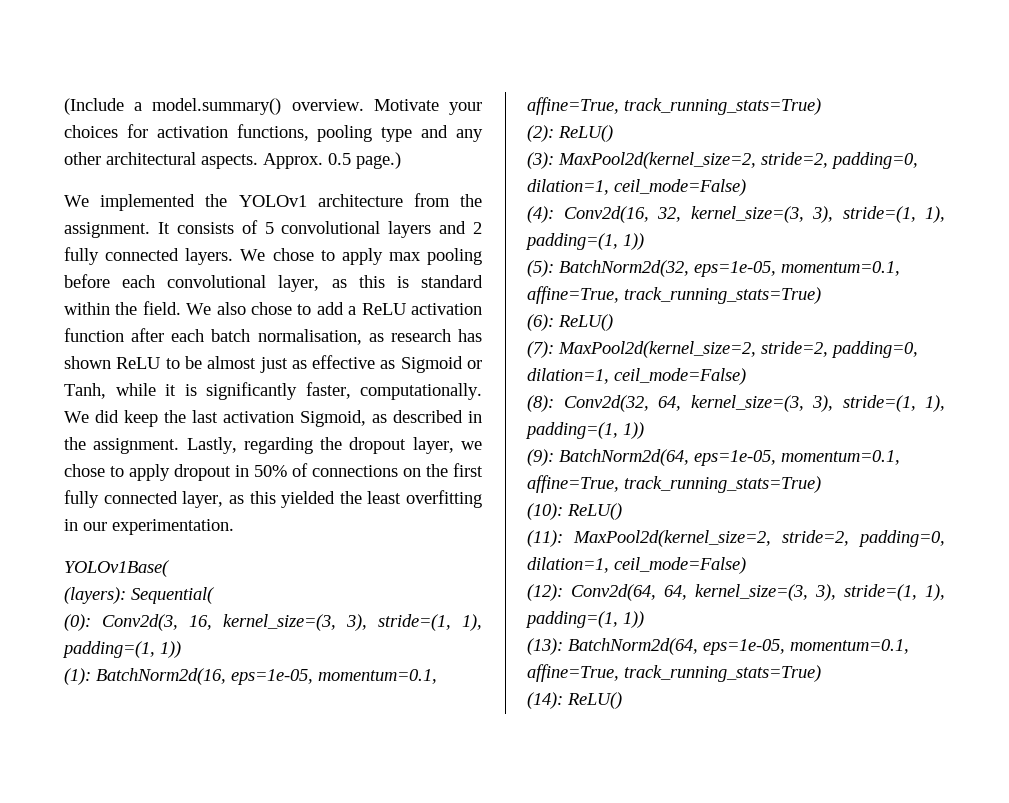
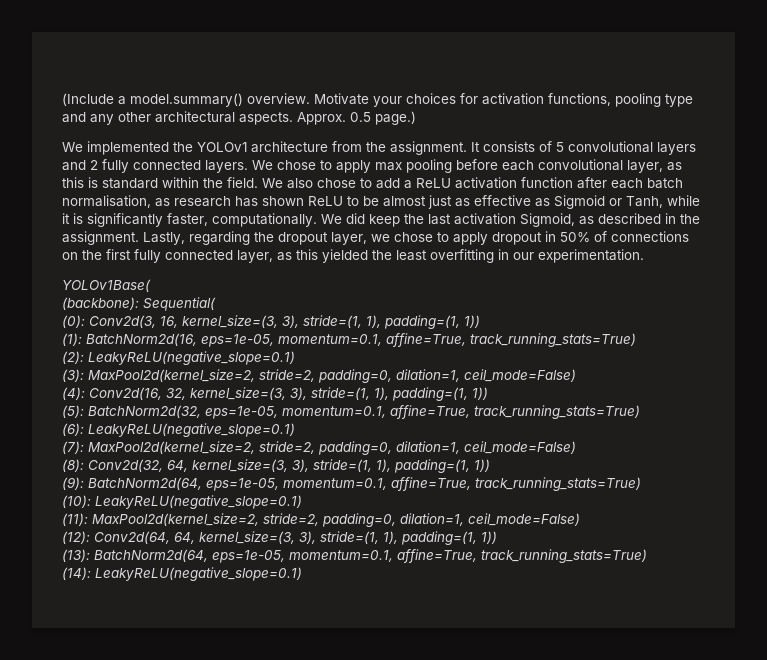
[64,587,126,604] (layers): -> [62,297,139,310] (backbone):
[558,125,613,142] ReLU() -> [88,351,295,365] LeakyReLU(negative_slope=0.1)
[558,314,613,331] ReLU() -> [88,423,295,437] LeakyReLU(negative_slope=0.1)
[567,503,622,520] ReLU() -> [95,495,302,509] LeakyReLU(negative_slope=0.1)
[567,692,622,709] ReLU() -> [95,567,302,581] LeakyReLU(negative_slope=0.1)

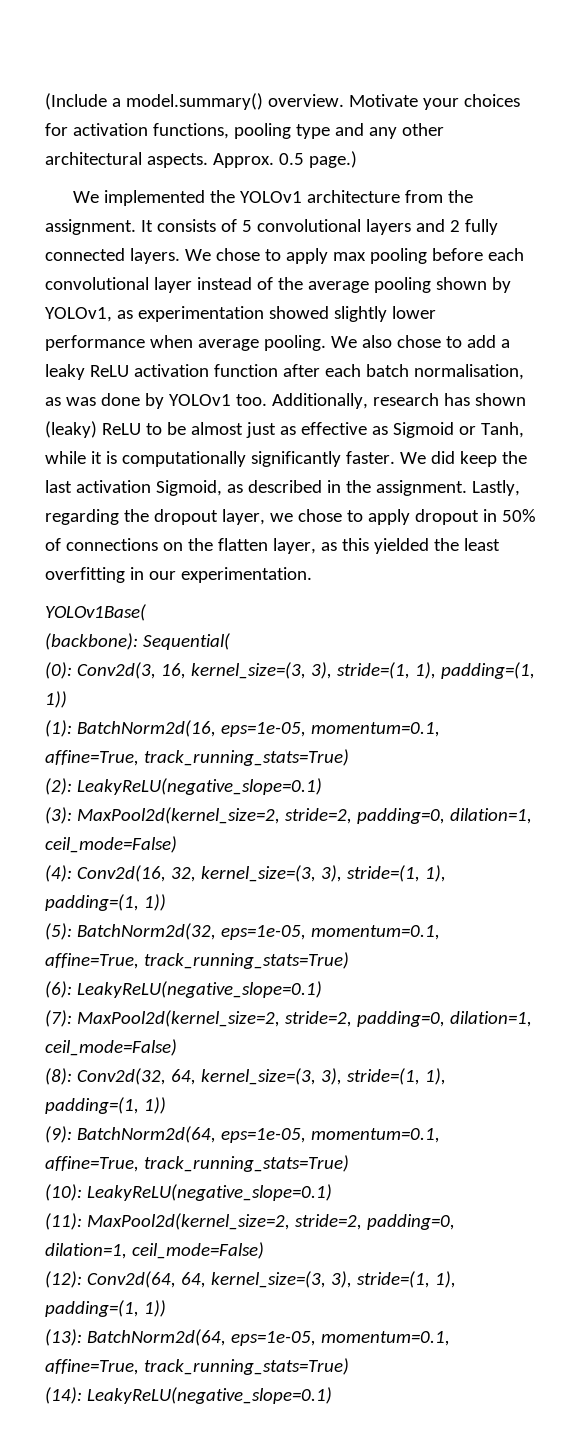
[627,160,682,173] [62,177,258,189] layer, as this is standard within the field. -> [153,277,511,293] [45,306,436,322] [45,335,326,351] layer instead of the average pooling shown by YOLOv1, as experimentation showed slightly lower performance when average pooling.
(412, 184) none -> [45,364,85,380] leaky
(170, 202) none -> [65,393,368,409] was done by YOLOv1 too. Additionally,
(304, 201) none -> [45,421,97,438] (leaky)
[87,213,317,227] significantly faster, computationally. -> [121,451,395,467] computationally significantly faster.
[106,249,233,263] first fully connected -> [217,538,268,551] flatten

